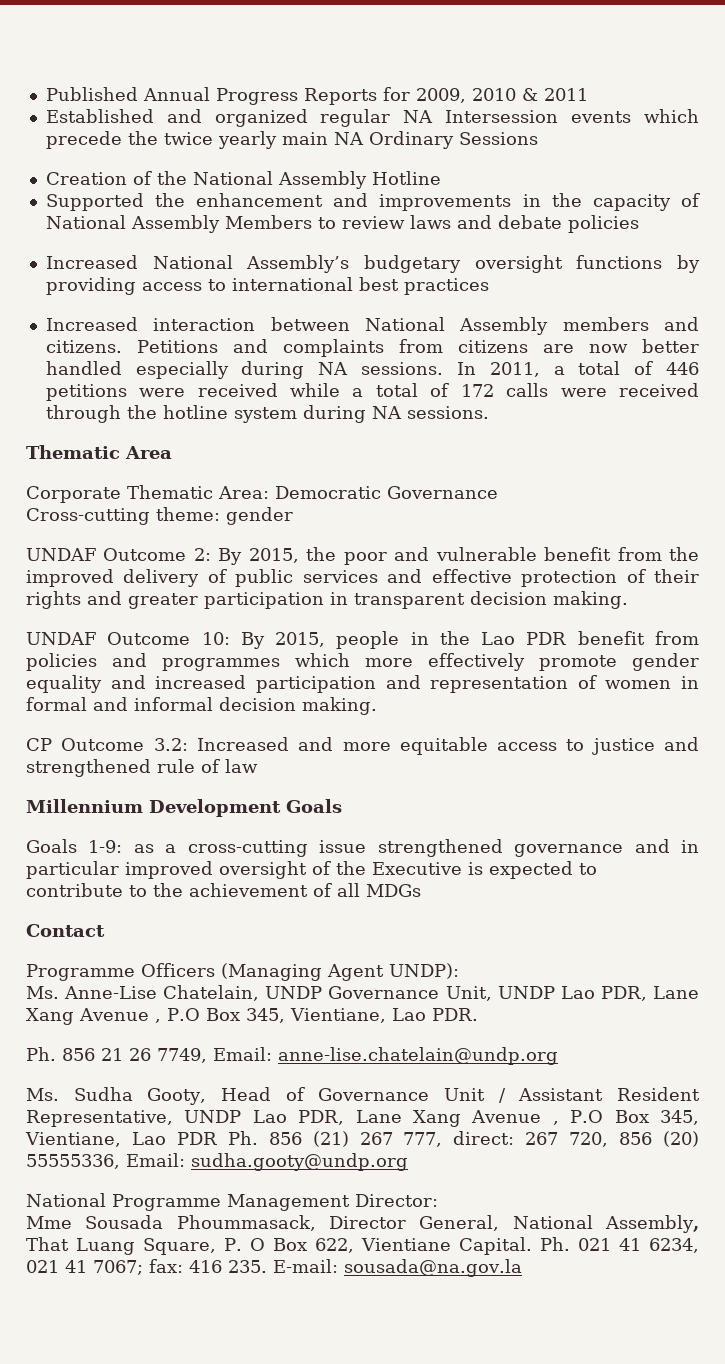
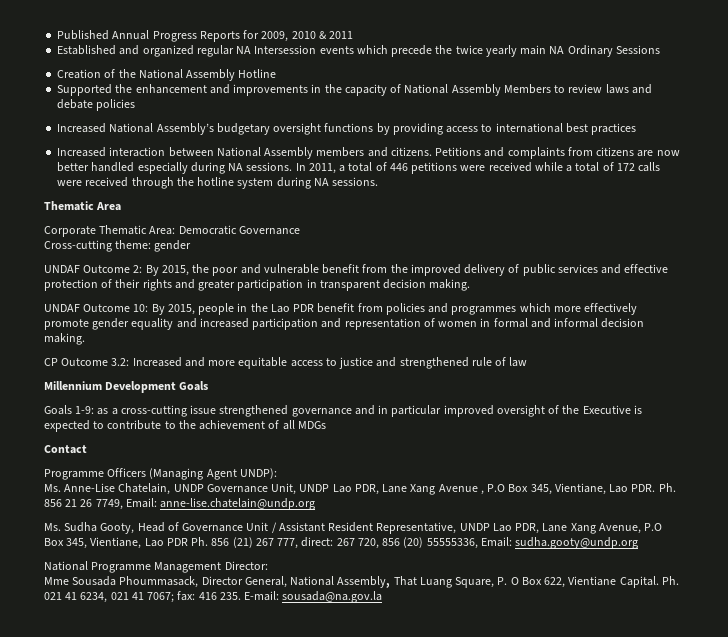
(478, 1014) // -> (656, 488) none
[471,1110,559,1125] Avenue , -> [598,523,641,534] Avenue,

